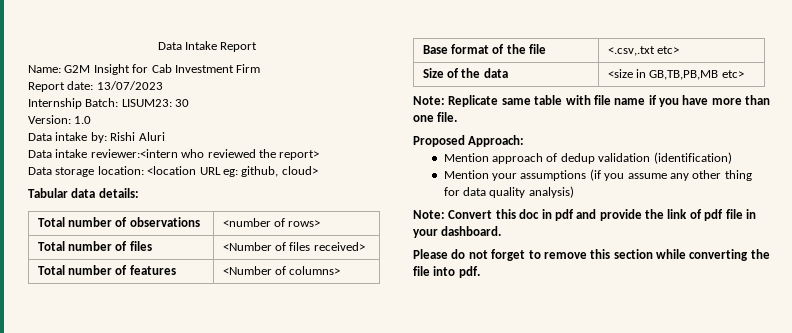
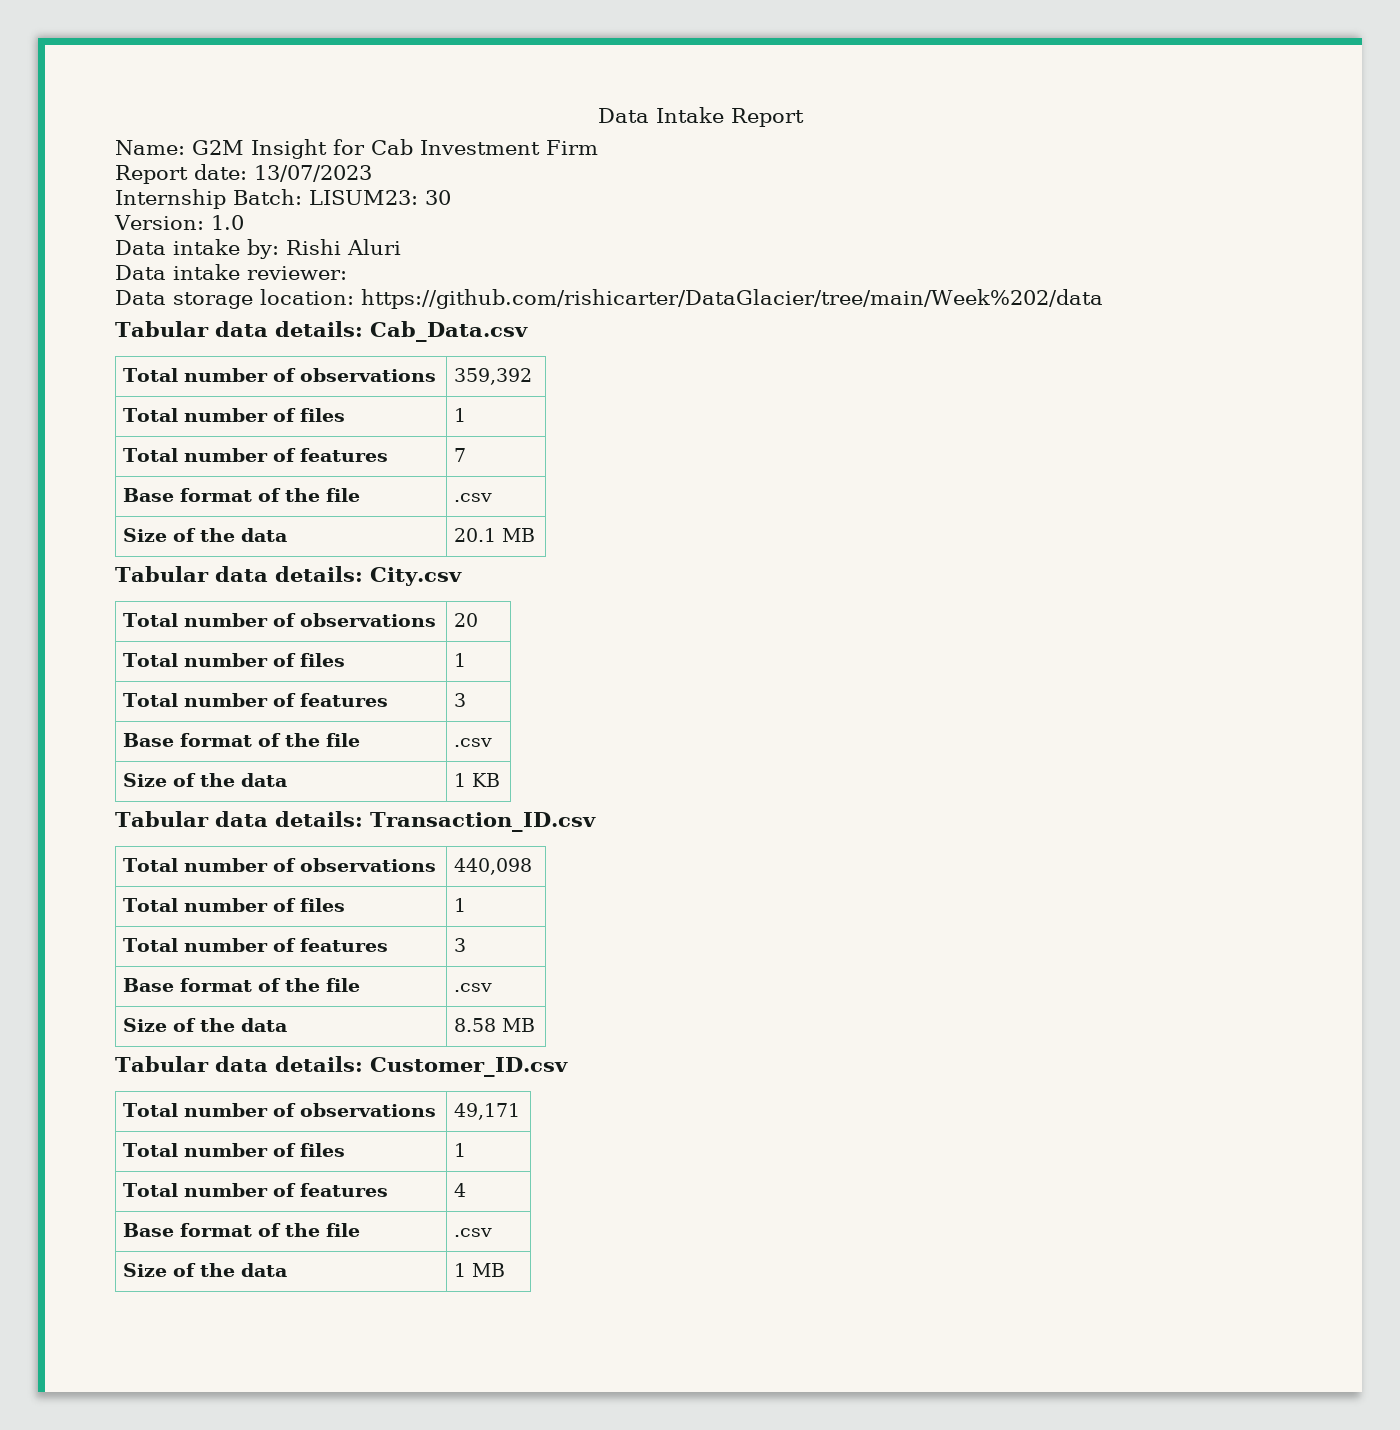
[90,149,320,160] [28,166,318,177] [28,188,139,198] [37,217,200,227] [222,218,321,227] [37,241,152,251] [222,242,365,251] [37,265,176,275] [222,266,341,275] [422,44,547,54] [607,46,680,56] [422,68,508,78] [607,69,744,80] [413,95,771,107] [413,112,458,122] [413,135,525,147] [443,152,732,164] [443,169,752,181] [443,186,574,198] [413,209,756,221] [413,226,502,238] [413,249,770,261] [413,266,480,278] reviewer:<intern who reviewed the report> // Data storage location: <location URL eg: github, cloud> // Tabular data details: // Total number of observations | <number of rows> // Total number of files | <Number of files received> // Total number of features | <Number of columns> // Base format of the file | <.csv,.txt etc> // Size of the data | <size in GB,TB,PB,MB etc> // Note: Replicate same table with file name if you have more than one file. // Proposed Approach: // Mention approach of dedup validation (identification) // Mention your assumptions (if you assume any other thing for data quality analysis) // Note: Convert this doc in pdf and provide the link of pdf file in your dashboard. // Please do not forget to remove this section while converting the file into pdf. -> [247,266,347,280] [115,289,1103,309] [115,321,528,342] [123,368,437,382] [454,368,533,385] [123,408,346,422] [454,408,467,422] [123,448,389,462] [454,448,467,462] [123,488,361,502] [454,493,493,502] [123,528,288,542] [454,528,536,542] [115,566,462,586] [123,613,437,627] [454,613,479,627] [123,653,346,667] [454,653,467,667] [123,693,389,707] [454,693,467,707] [123,733,361,747] [454,738,493,747] [123,773,288,787] [454,773,501,787] [115,811,596,832] [123,858,437,872] [454,858,533,875] [123,898,346,912] [454,898,467,912] [123,938,389,952] [454,938,467,952] [123,978,361,992] [454,983,493,992] [123,1018,288,1032] [454,1018,536,1032] [115,1056,568,1077] [123,1103,437,1117] [454,1103,521,1120] [123,1143,346,1157] [454,1143,467,1157] [123,1183,389,1197] [454,1183,467,1197] [123,1223,361,1237] [454,1228,493,1237] [123,1263,288,1277] [454,1263,506,1277] reviewer: // Data storage location: https://github.com/rishicarter/DataGlacier/tree/main/Week%202/data // Tabular data details: Cab_Data.csv // Total number of observations | 359,392 // Total number of files | 1 // Total number of features | 7 // Base format of the file | .csv // Size of the data | 20.1 MB // Tabular data details: City.csv // Total number of observations | 20 // Total number of files | 1 // Total number of features | 3 // Base format of the file | .csv // Size of the data | 1 KB // Tabular data details: Transaction_ID.csv // Total number of observations | 440,098 // Total number of files | 1 // Total number of features | 3 // Base format of the file | .csv // Size of the data | 8.58 MB // Tabular data details: Customer_ID.csv // Total number of observations | 49,171 // Total number of files | 1 // Total number of features | 4 // Base format of the file | .csv // Size of the data | 1 MB

